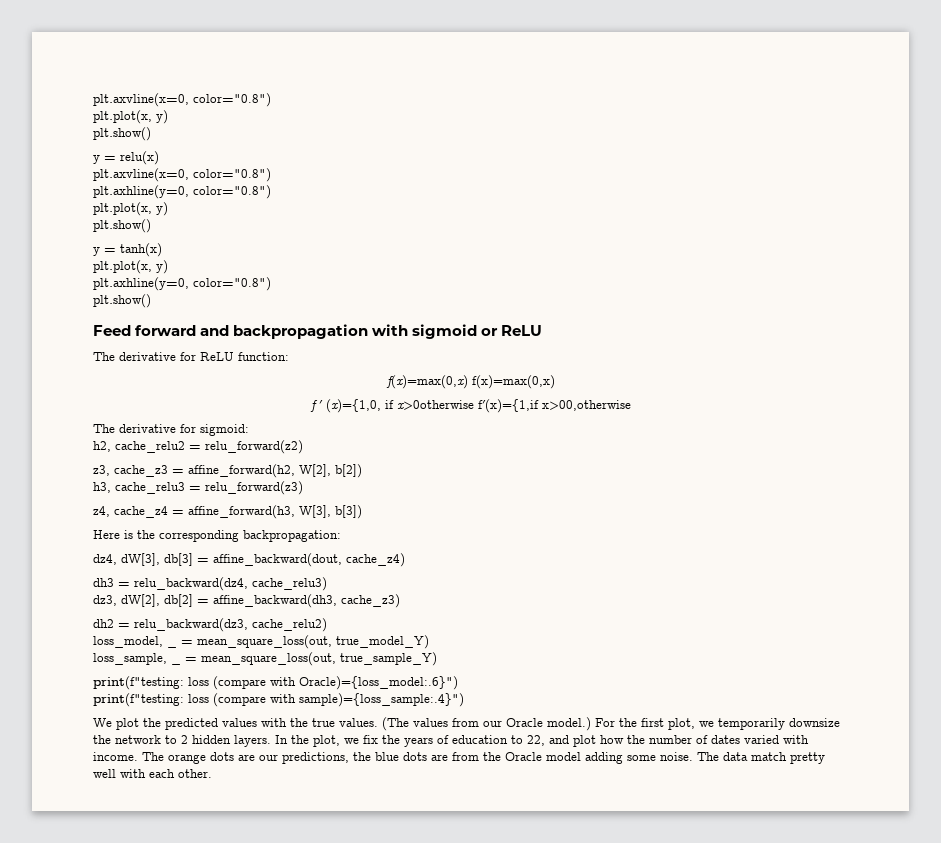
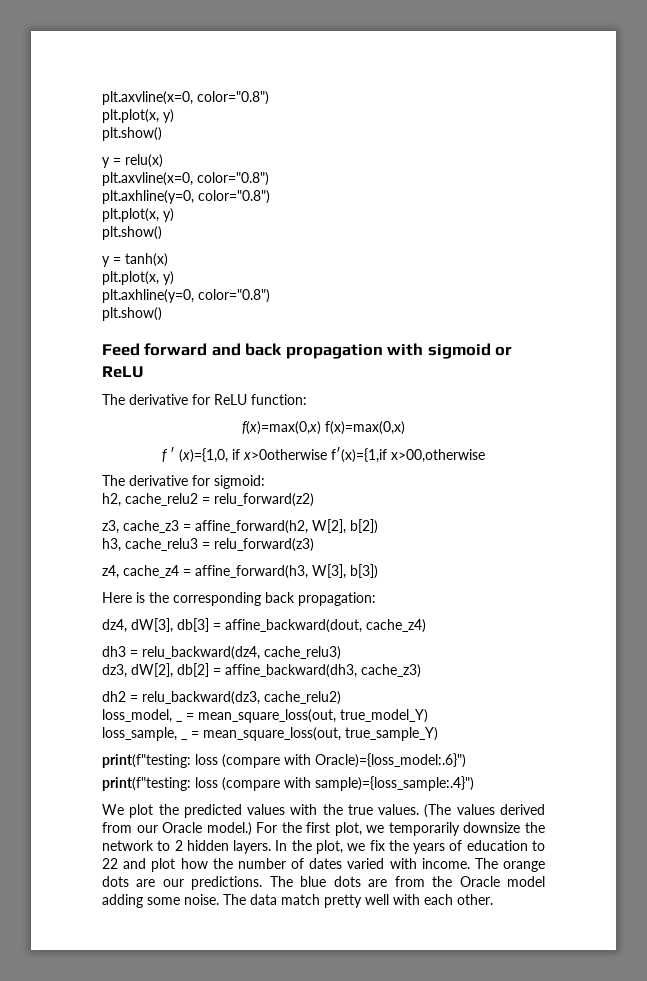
[233,324,369,339] backpropagation -> [245,343,383,359] back propagation
[243,530,341,542] backpropagation: -> [265,592,376,606] back propagation:
(448, 722) none -> [499,804,545,815] derived
[527,735,545,746] 22, -> [102,858,118,869] 22
[282,752,371,764] predictions, the -> [191,876,293,890] predictions. The

